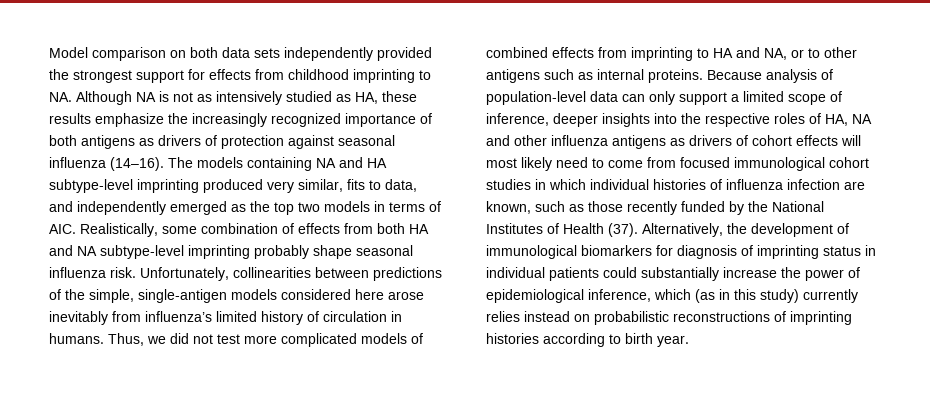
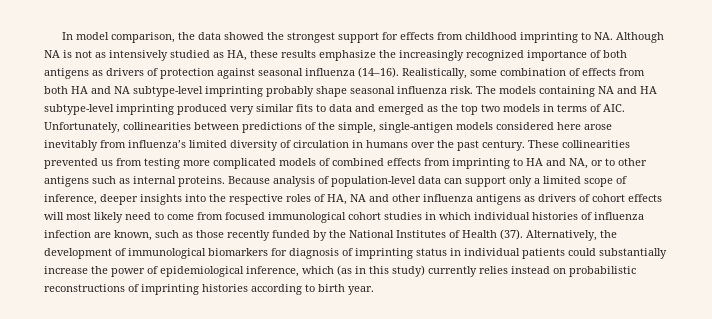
[49,47,432,61] Model comparison on both data sets independently provided -> [62,32,265,43] In model comparison, the data showed
[168,157,387,171] [49,179,417,193] [49,201,441,215] [49,224,76,234] The models containing NA and HA subtype-level imprinting produced very similar, fits to data, and independently emerged as the top two models in terms of AIC. -> (399, 72) none
(136, 272) none -> [476,86,657,97] [44,104,625,115] The models containing NA and HA subtype-level imprinting produced very similar fits to data and emerged as the top two models in terms of AIC.
[261,311,303,325] history -> [230,140,278,151] diversity
[49,333,240,346] humans. Thus, we did not test -> [366,140,630,151] [44,158,180,169] humans over the past century. These collinearities prevented us from testing
[649,91,727,105] only support -> [465,176,532,187] support only

